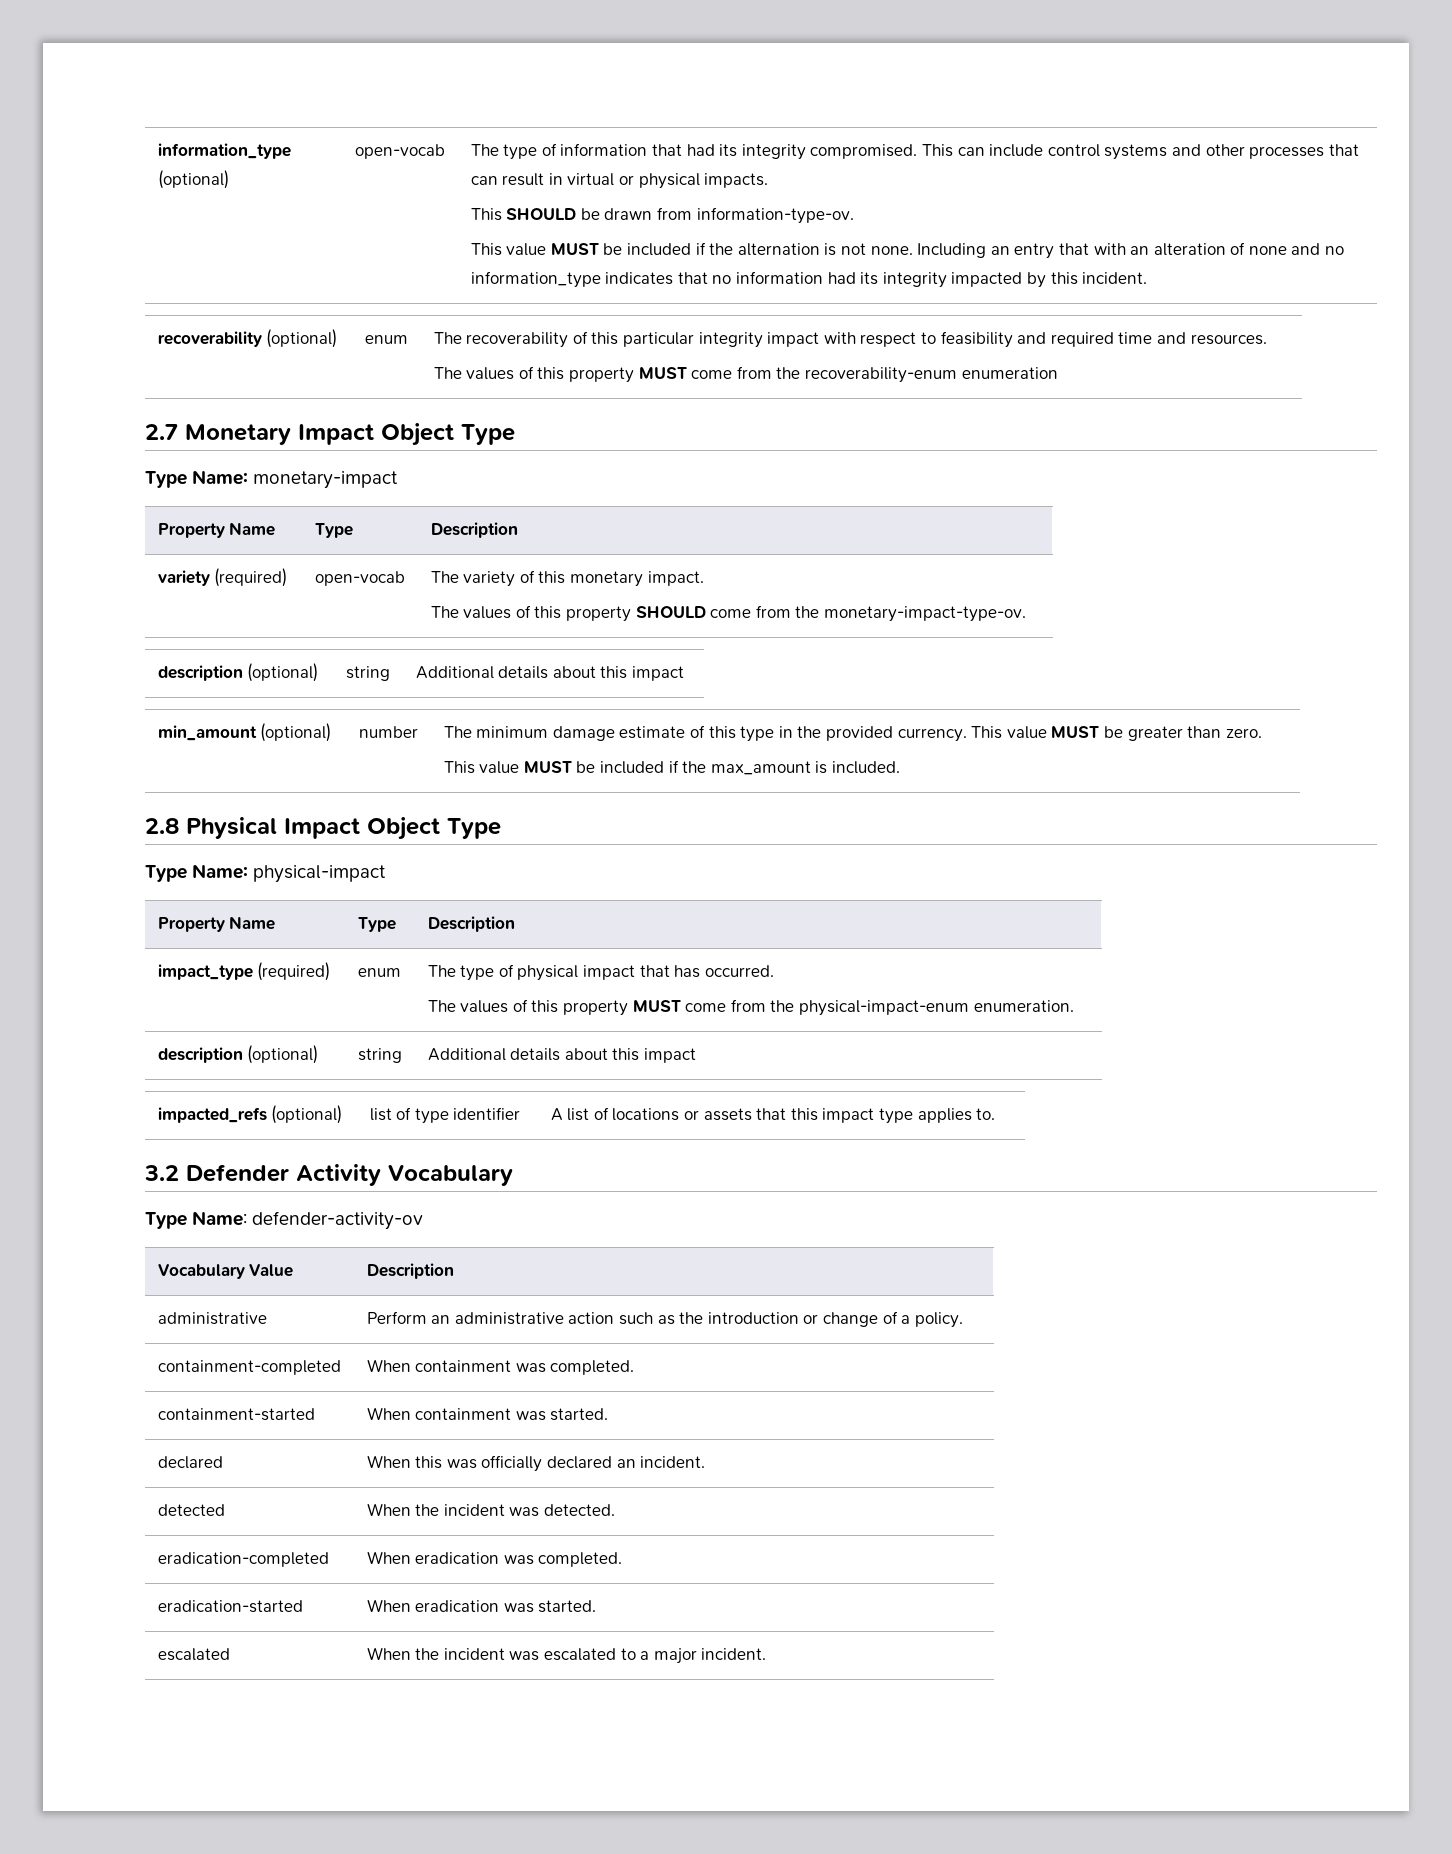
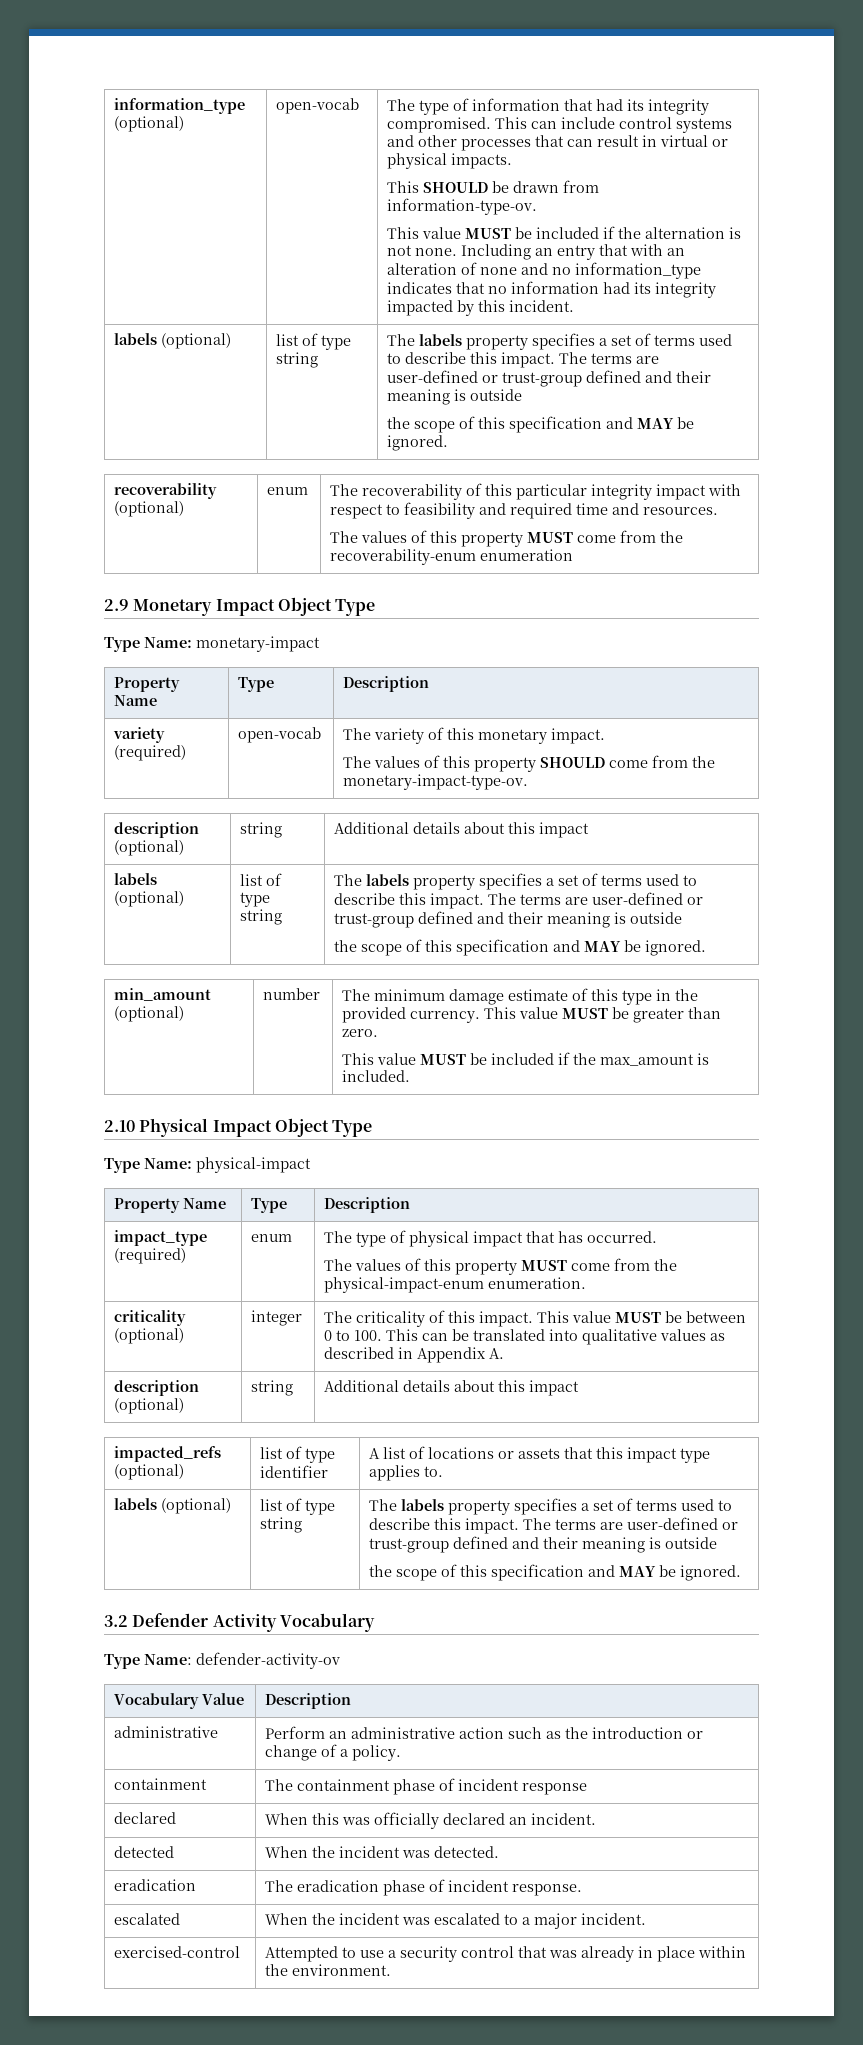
(1148, 278) none -> [114,333,232,349] [276,333,352,350] [276,352,319,368] [387,333,733,350] [387,352,660,368] [387,370,712,387] [387,389,523,405] [387,416,695,433] [387,435,449,451] // labels (optional) | list of type string | The labels property specifies a set of terms used to describe this impact. The terms are user-defined or trust-group defined and their meaning is outside // the scope of this specification and MAY be ignored.
[145,424,178,440] 2.7 -> [104,599,129,611] 2.9
(685, 673) none -> [114,873,158,885] [114,891,185,907] [240,873,283,886] [240,892,271,907] [240,909,283,925] [334,873,698,890] [334,892,704,909] [334,911,683,928] [334,939,707,956] // labels (optional) | list of type string | The labels property specifies a set of terms used to describe this impact. The terms are user-defined or trust-group defined and their meaning is outside // the scope of this specification and MAY be ignored.
[145,818,179,834] 2.8 -> [104,1120,135,1132] 2.10
(1074, 1006) none -> [114,1310,187,1326] [114,1328,185,1344] [251,1310,303,1326] [324,1310,747,1327] [324,1329,726,1345] [324,1347,505,1363] // criticality (optional) | integer | The criticality of this impact. This value MUST be between 0 to 100. This can be translated into qualitative values as described in Appendix A.
(996, 1114) none -> [114,1498,232,1514] [260,1498,336,1515] [260,1517,303,1533] [369,1498,733,1515] [369,1517,739,1534] [369,1536,718,1553] [369,1564,742,1581] // labels (optional) | list of type string | The labels property specifies a set of terms used to describe this impact. The terms are user-defined or trust-group defined and their meaning is outside // the scope of this specification and MAY be ignored.
[157,1360,341,1375] [366,1359,635,1375] [157,1408,315,1421] [366,1407,609,1421] containment-completed | When containment was completed. // containment-started | When containment was started. -> [114,1778,208,1790] [265,1778,588,1795] containment | The containment phase of incident response
[157,1552,329,1567] [366,1551,623,1567] [157,1600,303,1613] [366,1599,597,1613] eradication-completed | When eradication was completed. // eradication-started | When eradication was started. -> [114,1879,197,1891] [265,1879,583,1896] eradication | The eradication phase of incident response.
(767, 1654) none -> [114,1946,241,1958] [265,1946,747,1962] [265,1964,392,1976] // exercised-control | Attempted to use a security control that was already in place within the environment.

